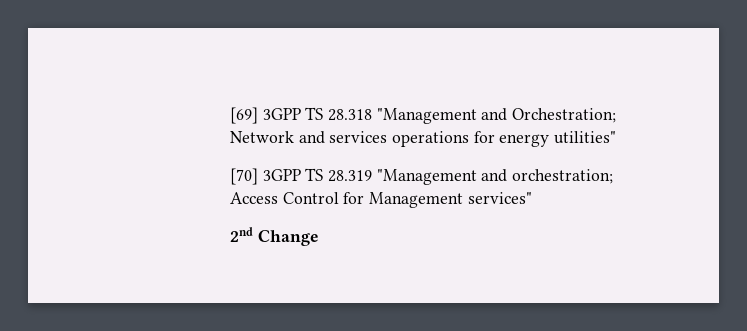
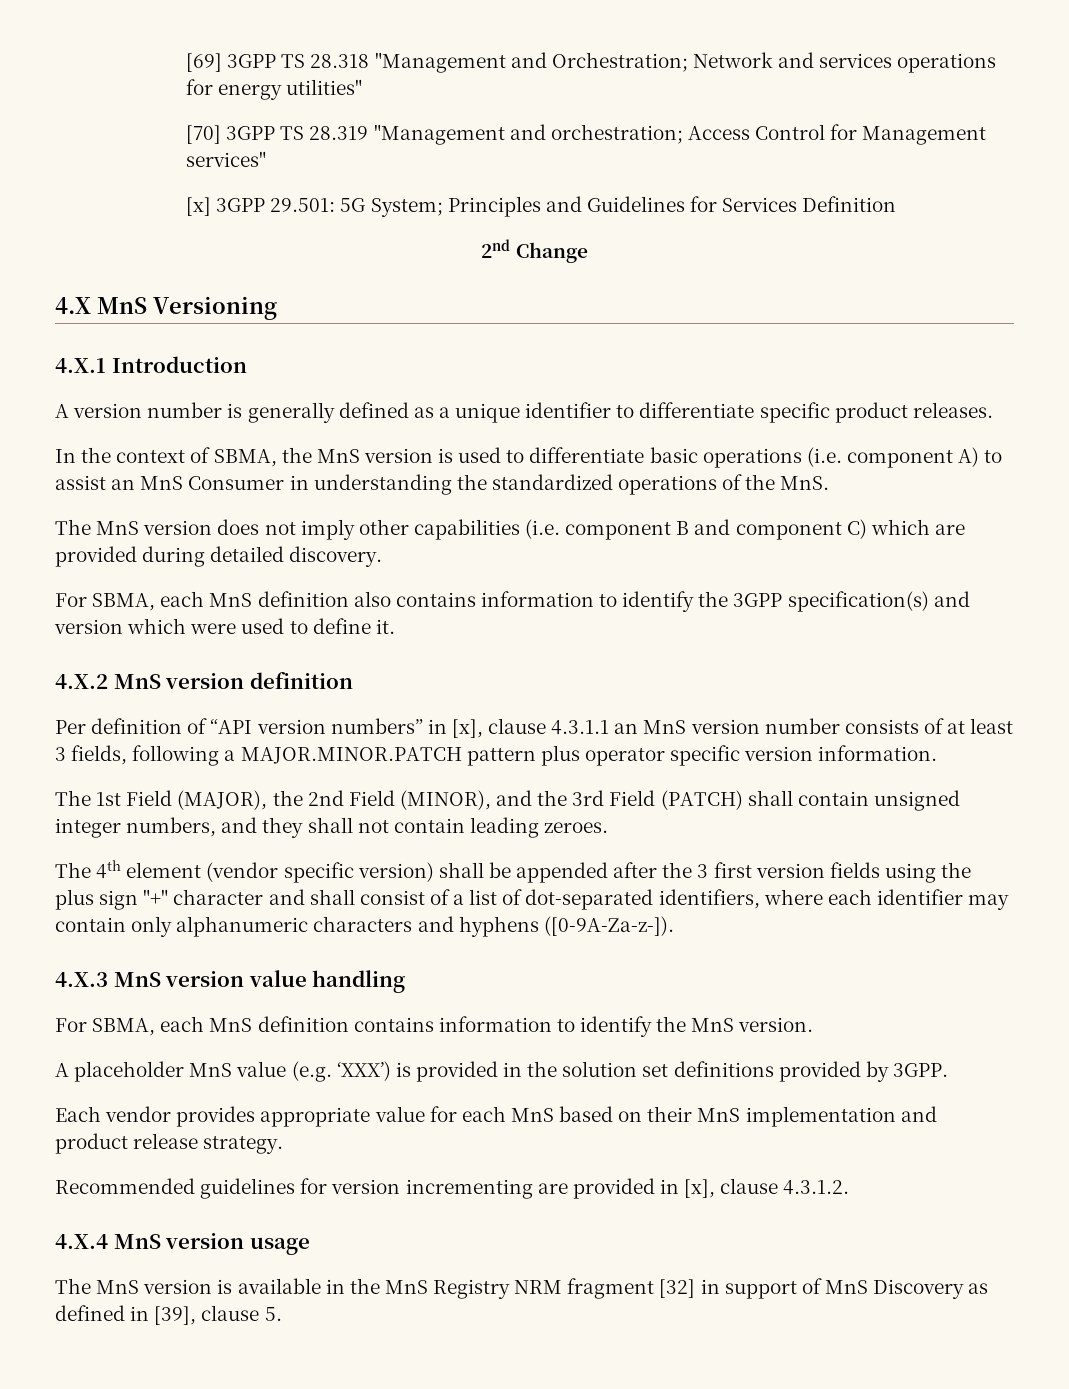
[229,227,319,246] 2nd Change -> [186,196,897,217] [481,239,588,263] [55,296,277,320] [55,356,247,373] [55,402,993,423] [55,447,1003,468] [55,474,830,495] [55,519,965,540] [55,546,383,567] [55,591,970,612] [54,618,395,634] [55,672,353,689] [55,718,1014,738] [55,745,938,766] [55,790,960,811] [55,817,609,838] [55,860,972,883] [55,889,1010,910] [55,916,674,937] [55,970,406,993] [55,1016,814,1037] [55,1061,948,1082] [55,1106,937,1127] [55,1133,284,1154] [55,1178,850,1199] [55,1233,310,1255] [55,1278,989,1299] [55,1305,282,1325] [x] 3GPP 29.501: 5G System; Principles and Guidelines for Services Definition // 2nd Change // 4.X MnS Versioning // 4.X.1 Introduction // A version number is generally defined as a unique identifier to differentiate specific product releases. // In the context of SBMA, the MnS version is used to differentiate basic operations (i.e. component A) to assist an MnS Consumer in understanding the standardized operations of the MnS. // The MnS version does not imply other capabilities (i.e. component B and component C) which are provided during detailed discovery. // For SBMA, each MnS definition also contains information to identify the 3GPP specification(s) and version which were used to define it. // 4.X.2 MnS version definition // Per definition of “API version numbers” in [x], clause 4.3.1.1 an MnS version number consists of at least 3 fields, following a MAJOR.MINOR.PATCH pattern plus operator specific version information. // The 1st Field (MAJOR), the 2nd Field (MINOR), and the 3rd Field (PATCH) shall contain unsigned integer numbers, and they shall not contain leading zeroes. // The 4th element (vendor specific version) shall be appended after the 3 first version fields using the plus sign "+" character and shall consist of a list of dot-separated identifiers, where each identifier may contain only alphanumeric characters and hyphens ([0-9A-Za-z-]). // 4.X.3 MnS version value handling // For SBMA, each MnS definition contains information to identify the MnS version. // A placeholder MnS value (e.g. ‘XXX’) is provided in the solution set definitions provided by 3GPP. // Each vendor provides appropriate value for each MnS based on their MnS implementation and product release strategy. // Recommended guidelines for version incrementing are provided in [x], clause 4.3.1.2. // 4.X.4 MnS version usage // The MnS version is available in the MnS Registry NRM fragment [32] in support of MnS Discovery as defined in [39], clause 5.

